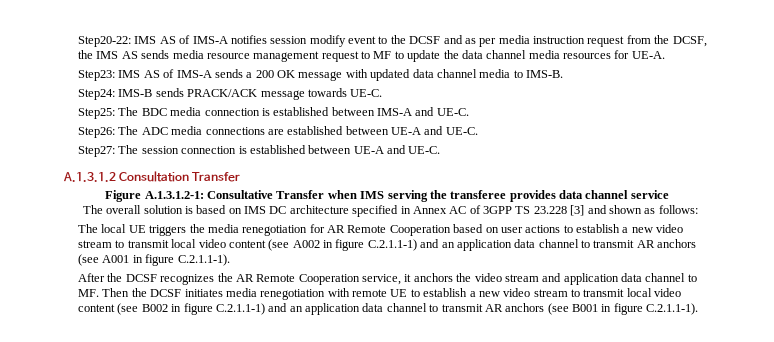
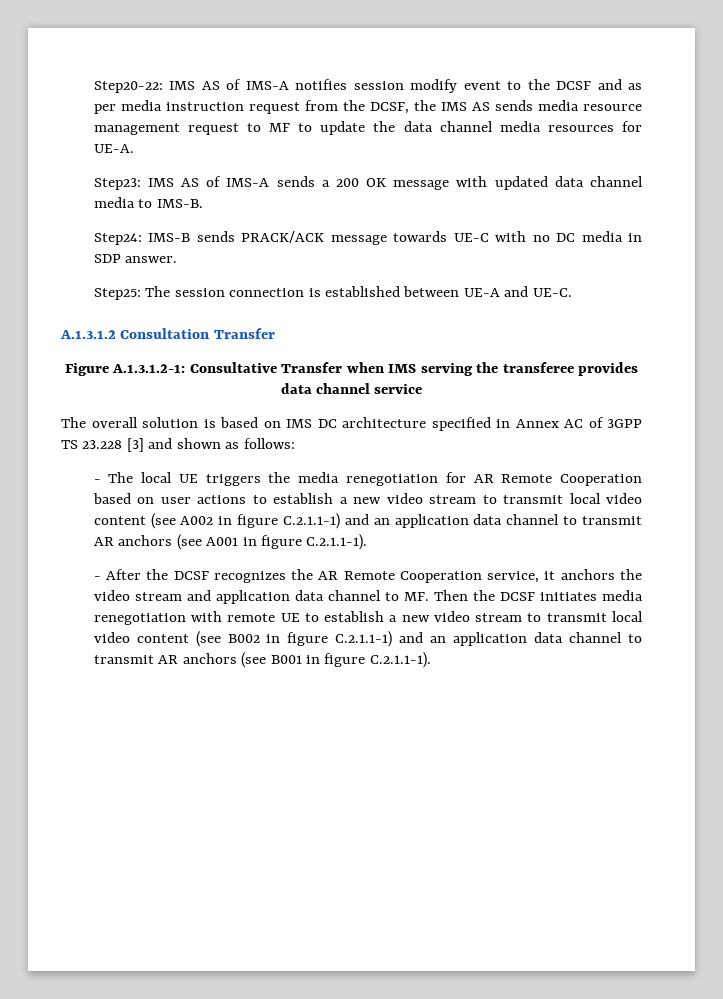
[350,89,383,97] [78,107,469,119] [78,126,478,138] [78,146,116,157] UE-C. // Step25: The BDC media connection is established between IMS-A and UE-C. // Step26: The ADC media connections are established between UE-A and UE-C. // Step27: -> [453,231,642,242] [93,254,178,263] [93,288,141,300] UE-C with no DC media in SDP answer. // Step25:
(698, 209) none -> [93,479,101,483] -
(230, 260) none -> [93,576,101,580] -

